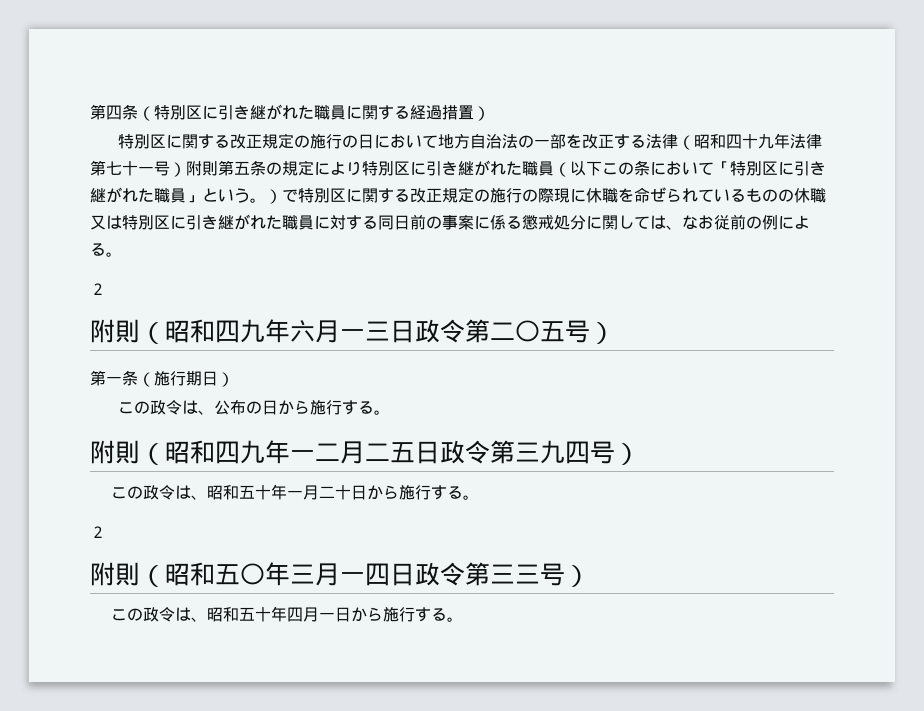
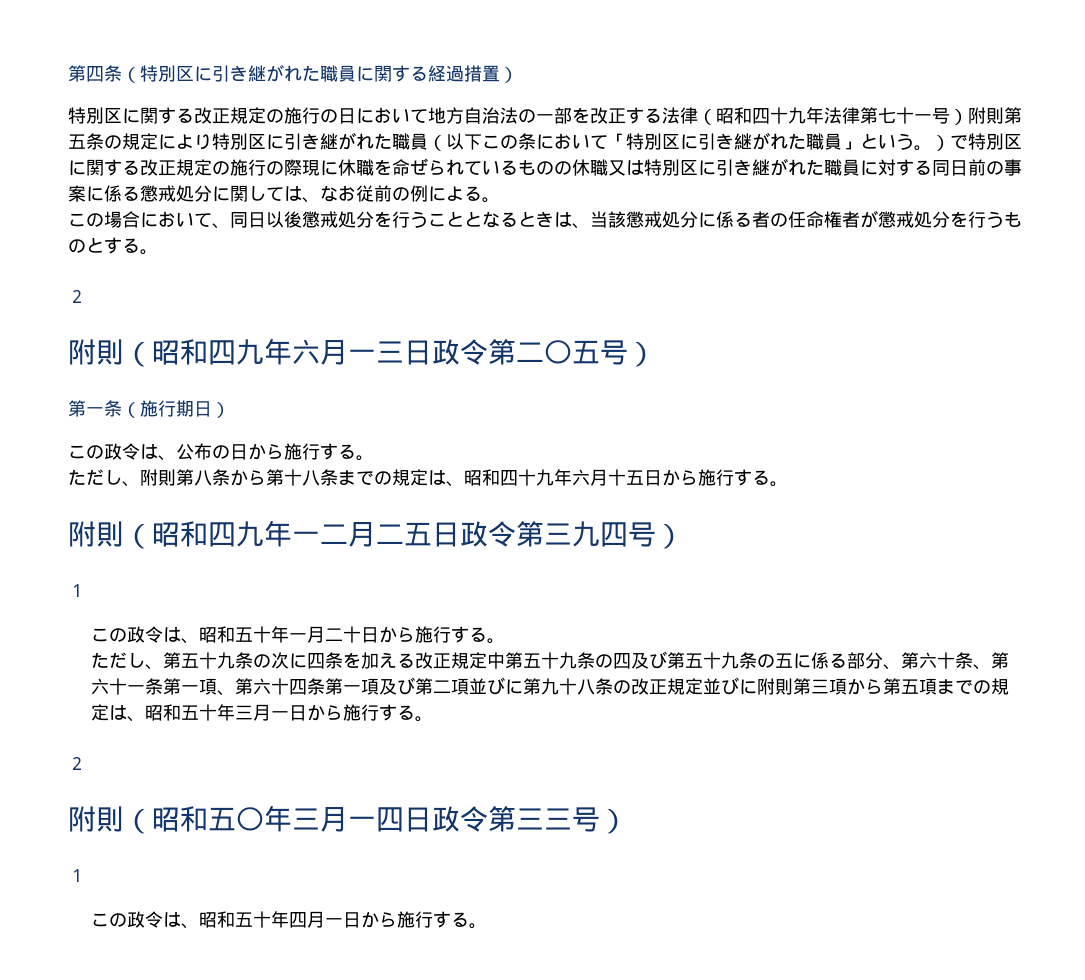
(122, 254) none -> [68,210,1022,229] [68,237,158,255] // この場合において、同日以後懲戒処分を行うこととなるときは、当該懲戒処分に係る者の任命権者が懲戒処分を行うものとする。
(390, 412) none -> [68,469,788,487] // ただし、附則第八条から第十八条までの規定は、昭和四十九年六月十五日から施行する。
(640, 454) none -> [68,584,86,597] // １
(479, 497) none -> [90,651,1009,670] [90,677,1009,696] [90,704,433,722] // ただし、第五十九条の次に四条を加える改正規定中第五十九条の四及び第五十九条の五に係る部分、第六十条、第六十一条第一項、第六十四条第一項及び第二項並びに第九十八条の改正規定並びに附則第三項から第五項までの規定は、昭和五十年三月一日から施行する。
(590, 576) none -> [68,869,86,882] // １

